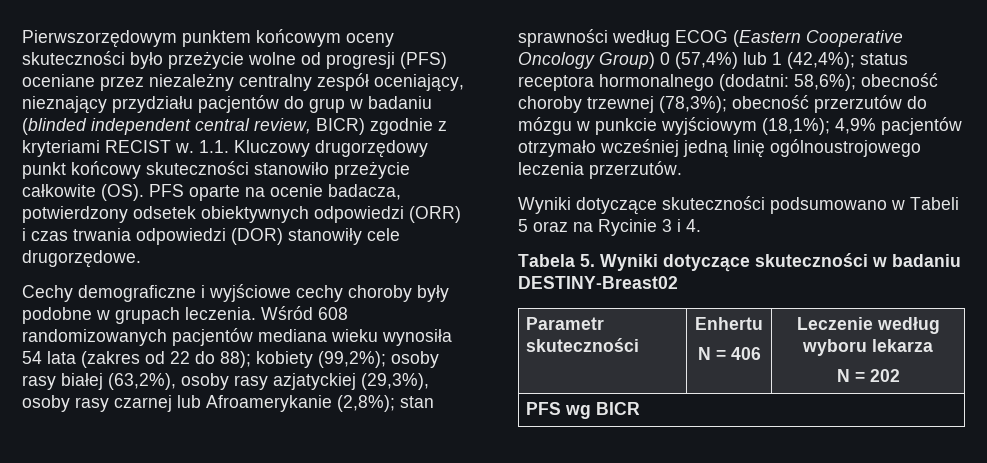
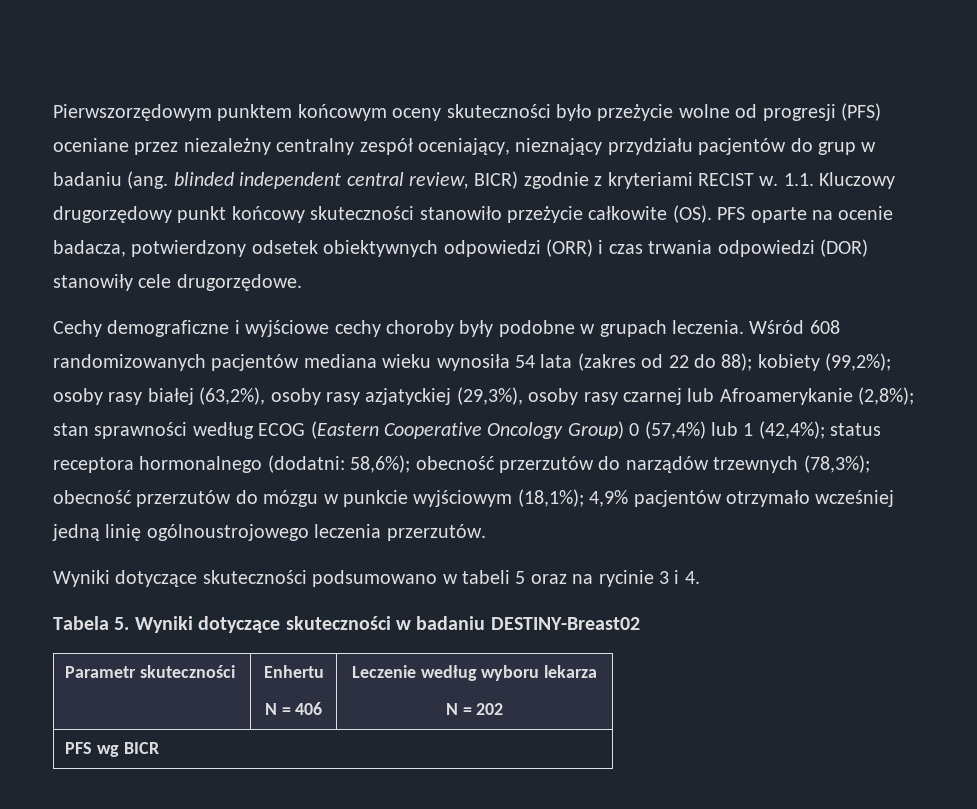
[22,118,87,135] (blinded -> [127,171,234,189] (ang. blinded
[518,96,654,113] choroby trzewnej -> [498,456,799,473] przerzutów do narządów trzewnych
[910,197,959,210] Tabeli -> [461,570,510,584] tabeli
[598,219,657,236] Rycinie -> [598,570,654,587] rycinie

